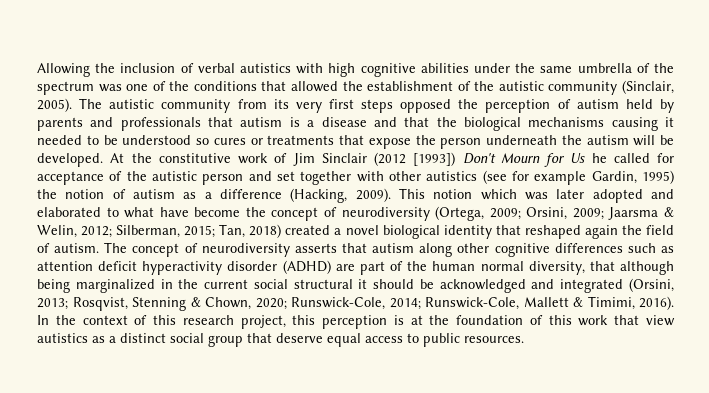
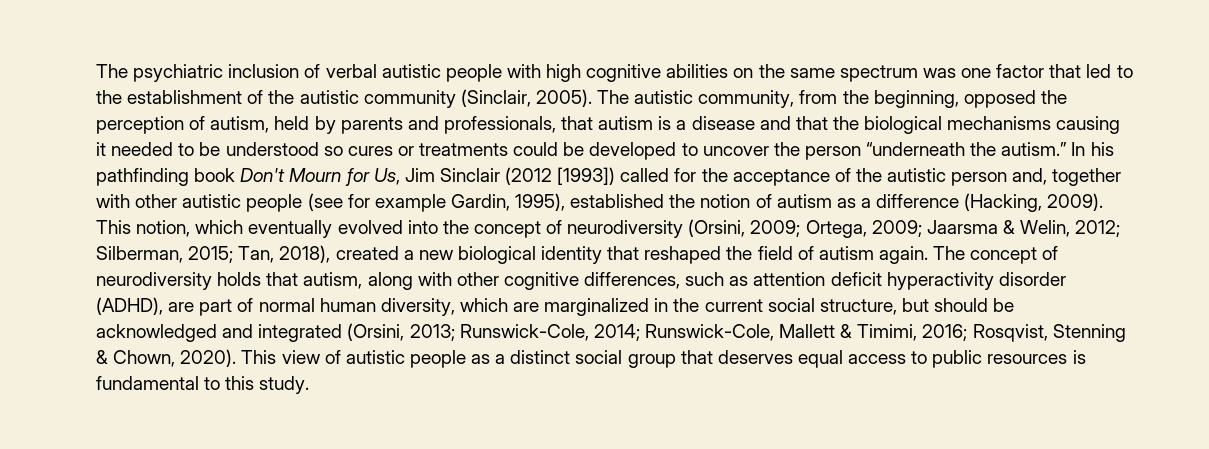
[37,63,116,77] Allowing the -> [96,64,224,82] The psychiatric
[239,63,291,73] autistics -> [381,64,502,82] autistic people
[473,63,510,73] under -> [733,68,754,78] on
[577,63,674,73] [37,81,338,95] umbrella of the spectrum was one of the conditions that allowed -> [839,64,1133,82] spectrum was one factor that led to
[161,99,394,113] community from its very first steps -> [698,90,959,108] community, from the beginning,
[576,99,619,109] autism -> [210,116,270,133] autism,
[120,117,201,131] professionals -> [443,116,556,134] professionals,
[339,135,674,149] [37,152,607,167] that expose the person underneath the autism will be developed. At the constitutive work of Jim Sinclair (2012 [1993]) Don't Mourn for Us he -> [513,142,1114,160] [96,167,616,186] could be developed to uncover the person “underneath the autism.” In his pathfinding book Don't Mourn for Us, Jim Sinclair (2012 [1993])
(674, 158) none -> [701,168,728,182] the
[248,171,295,181] and set -> [1012,168,1048,185] and,
[426,171,478,181] autistics -> [182,194,303,212] autistic people
[642,170,674,184] 1995) -> [515,193,665,211] 1995), established
[433,189,674,203] [37,207,241,218] notion which was later adopted and elaborated to what have become -> [136,220,438,238] notion, which eventually evolved into
[435,206,568,221] (Ortega, 2009; Orsini, -> [688,219,867,238] (Orsini, 2009; Ortega,
[249,224,282,238] 2018) -> [279,245,331,263] 2018),
[345,225,379,235] novel -> [418,250,453,260] new
[584,225,618,239] again -> (722, 255) none
[54,243,100,253] autism. -> [818,246,928,264] autism again.
[294,243,453,257] asserts that autism along -> [217,272,452,290] holds that autism, along with
[554,243,623,253] differences -> [584,272,681,289] differences,
[282,260,331,274] (ADHD) -> [96,297,163,315] (ADHD),
[407,261,674,275] [37,279,70,293] the human normal diversity, that although being -> [258,298,540,316] normal human diversity, which are
[293,279,368,289] structural it -> [819,298,929,315] structure, but
[72,297,287,311] Rosqvist, Stenning & Chown, 2020; -> (455, 332) none
[639,296,674,310] [37,315,675,329] [37,333,88,343] 2016). In the context of this research project, this perception is at the foundation of this work that view autistics -> [922,324,1126,342] [96,349,466,368] 2016; Rosqvist, Stenning & Chown, 2020). This view of autistic people
[276,333,323,343] deserve -> [717,350,793,364] deserves
[464,336,524,343] resources. -> [987,350,1086,364] [96,376,310,394] resources is fundamental to this study.

